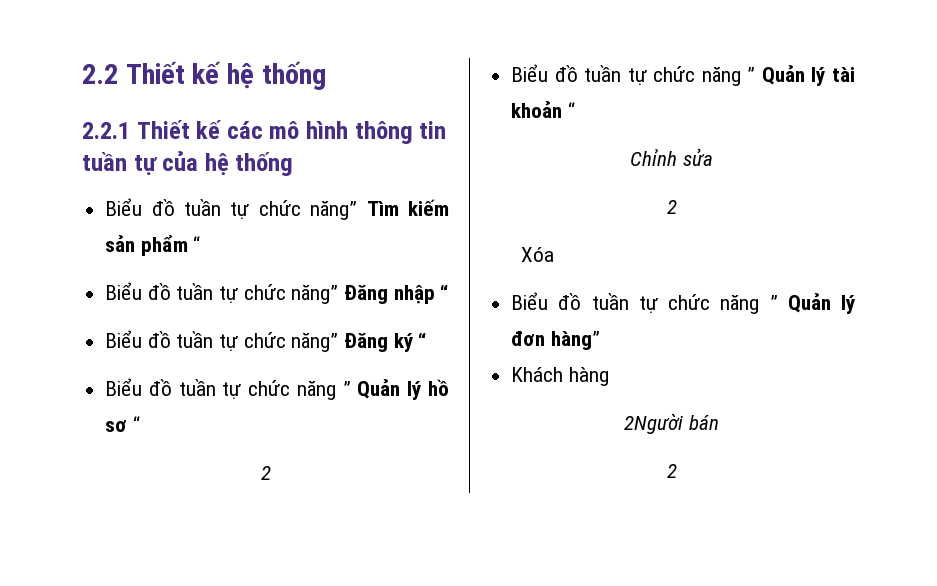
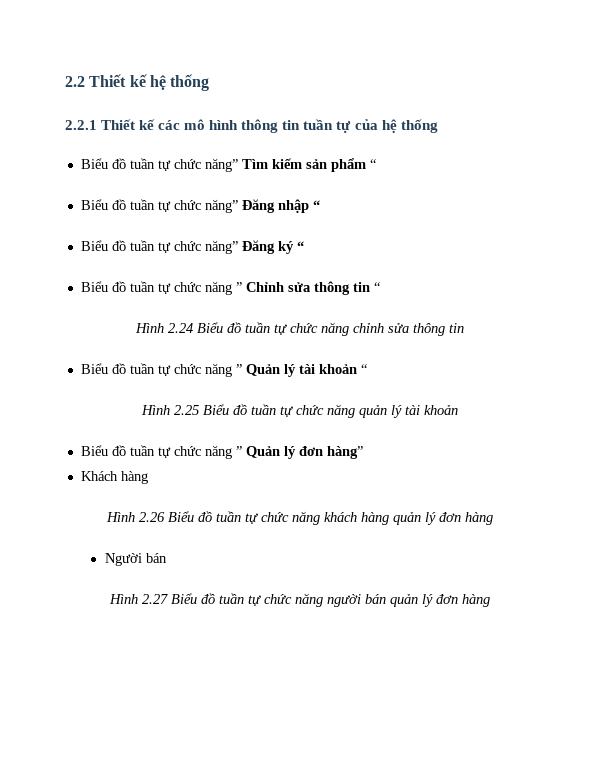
[357,379,449,400] [105,416,140,432] [260,466,271,480] Quản lý hồ sơ “ // 2 -> [245,281,380,295] [135,322,464,336] Chỉnh sửa thông tin “ // Hình 2.24 Biểu đồ tuần tự chức năng chỉnh sửa thông tin
[630,148,713,166] [666,200,677,214] [521,247,555,262] Chỉnh sửa // 2 // Xóa -> [141,404,458,418] Hình 2.25 Biểu đồ tuần tự chức năng quản lý tài khoản
[624,414,719,434] [666,464,677,478] 2Người bán // 2 -> [106,511,493,525] [104,553,167,566] [109,593,490,607] Hình 2.26 Biểu đồ tuần tự chức năng khách hàng quản lý đơn hàng // Người bán // Hình 2.27 Biểu đồ tuần tự chức năng người bán quản lý đơn hàng

